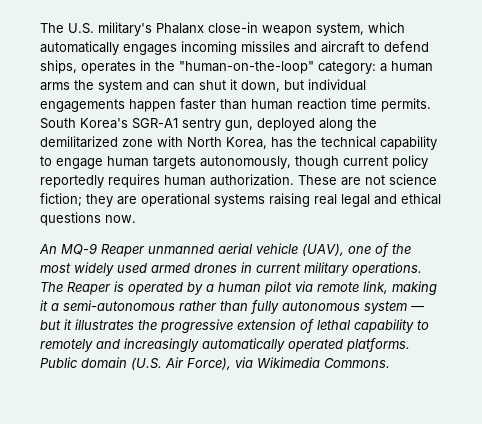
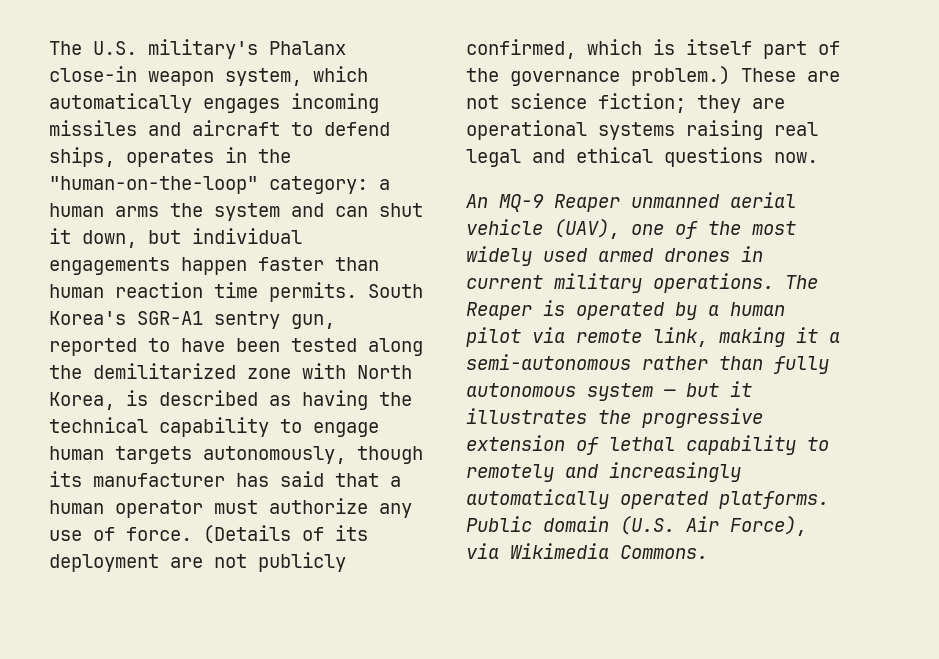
[257,118,315,131] deployed -> [49,338,357,356] reported to have been tested
[271,137,293,148] has -> [126,390,368,410] is described as having
[343,155,428,169] [40,174,294,188] current policy reportedly requires human authorization. -> [49,471,401,487] [49,498,412,518] [49,525,368,544] [49,552,346,572] [466,39,840,59] [466,66,730,86] its manufacturer has said that a human operator must authorize any use of force. (Details of its deployment are not publicly confirmed, which is itself part of the governance problem.)

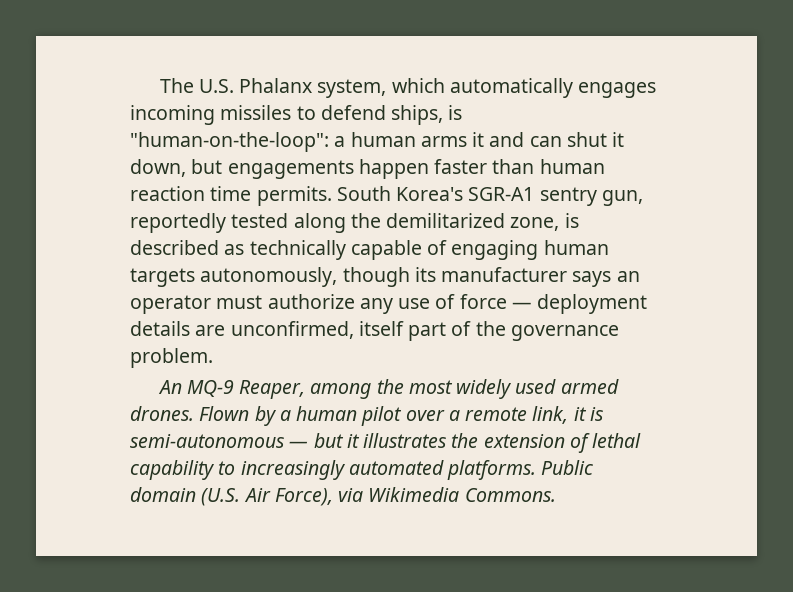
[148,39,346,59] [49,66,214,86] military's Phalanx close-in weapon -> [239,78,313,93] Phalanx
[148,120,280,136] and aircraft -> (292, 112) none
[126,147,291,167] [49,176,368,194] operates in the "human-on-the-loop" category: -> [448,105,463,120] [130,132,329,152] is "human-on-the-loop":
[170,203,280,221] the system -> [472,132,485,147] it
[192,228,302,244] individual -> (223, 166) none
[49,338,423,356] [49,363,412,379] [49,390,412,410] [49,417,379,437] reported to have been tested along the demilitarized zone with North Korea, is described as having the technical capability to engage -> [130,213,579,233] [130,240,539,260] reportedly tested along the demilitarized zone, is described as technically capable of engaging
[236,471,401,487] [49,500,104,514] has said that a human -> [572,271,640,287] says an
[126,525,368,544] [49,552,346,572] [466,39,675,59] force. (Details of its deployment are not publicly confirmed, which is -> [459,294,648,314] [130,321,354,339] force — deployment details are unconfirmed,
[631,66,840,86] [466,93,785,113] [466,120,818,140] [466,147,818,167] [466,192,796,212] [466,218,698,239] problem.) These are not science fiction; they are operational systems raising real legal and ethical questions now. // An MQ-9 Reaper unmanned aerial vehicle (UAV), one of -> [130,348,213,368] [157,380,372,399] problem. // An MQ-9 Reaper, among
[664,246,763,262] [466,273,818,293] [466,300,785,320] [466,327,840,347] [466,354,829,374] [466,383,653,401] drones in current military operations. The Reaper is operated by a human pilot via remote link, making it a semi-autonomous rather than fully autonomous system -> [130,406,604,426] [130,434,285,448] drones. Flown by a human pilot over a remote link, it is semi-autonomous
[642,408,763,428] progressive -> (479, 440) none
[466,462,741,482] [466,489,709,509] remotely and increasingly automatically operated -> [240,460,444,480] increasingly automated

